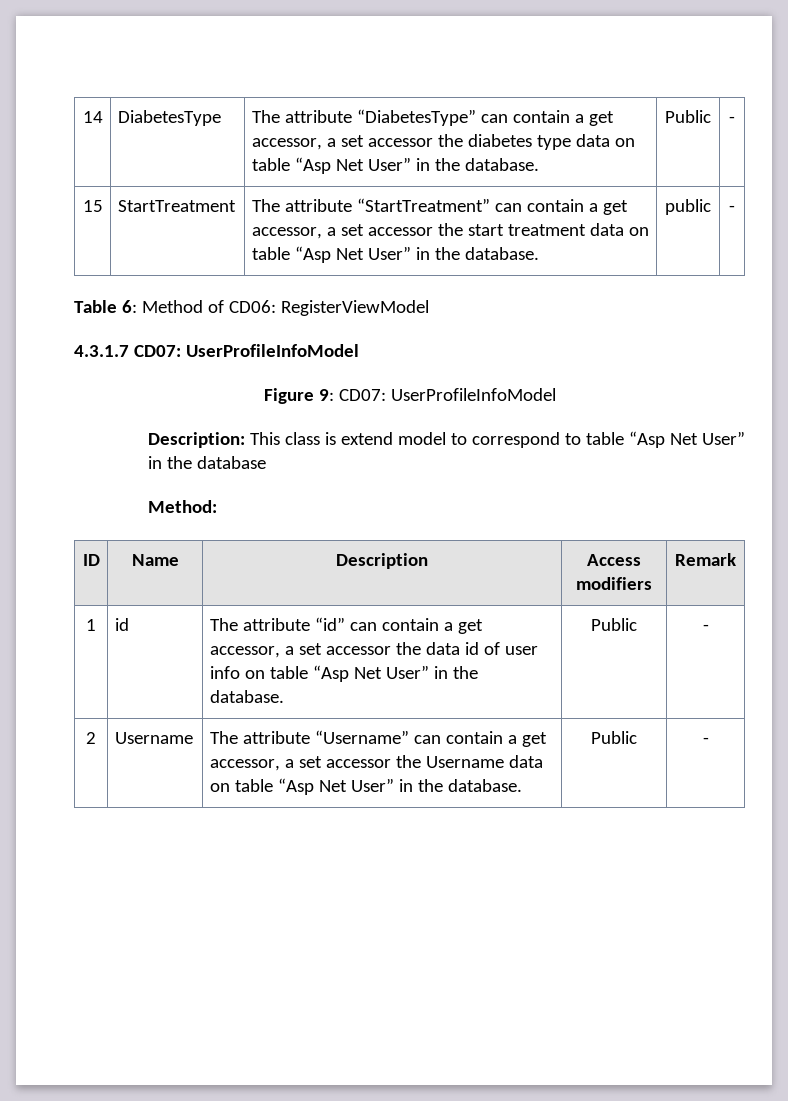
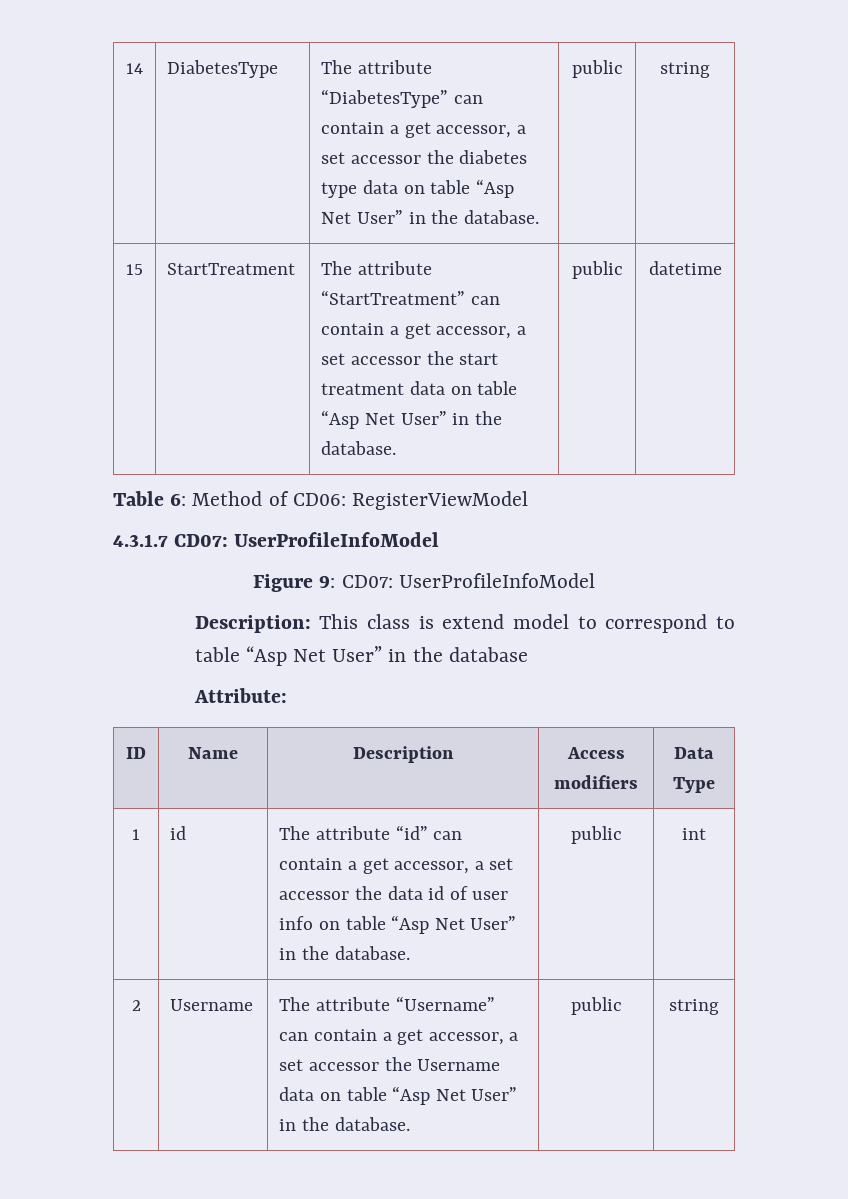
[665,110,711,123] [729,116,735,123] Public | - -> [571,60,623,78] [660,62,710,78] public | string
[729,205,735,212] - -> [648,261,722,275] datetime
[147,500,217,513] Method: -> [193,688,287,703] Attribute:
[675,553,736,566] Remark -> [674,747,714,759] [673,777,715,793] Data Type
[591,618,637,631] [702,624,709,631] Public | - -> [570,826,622,844] [682,828,706,840] public | int
[591,731,637,744] [702,737,709,744] Public | - -> [570,997,622,1015] [669,999,719,1015] public | string

